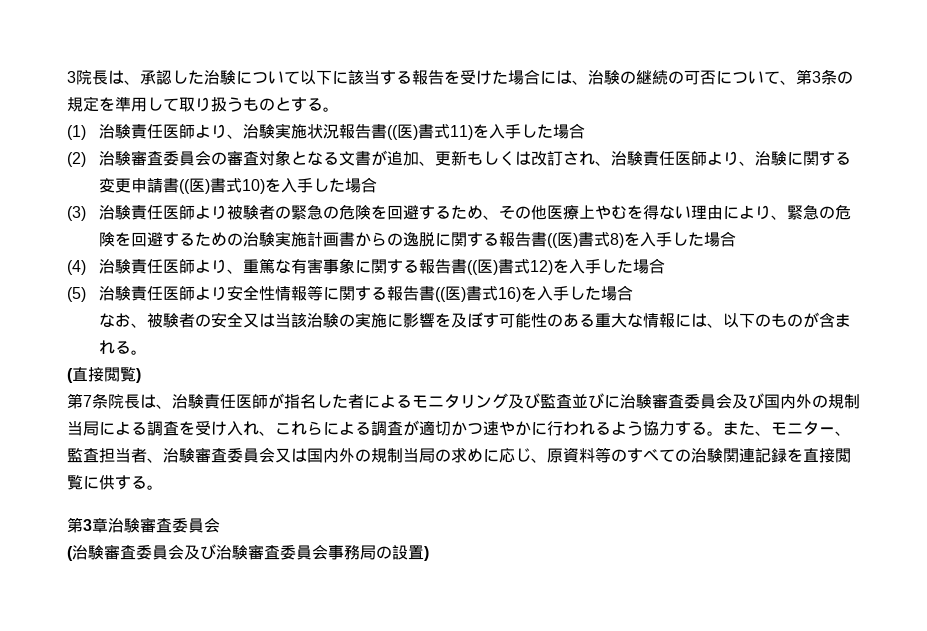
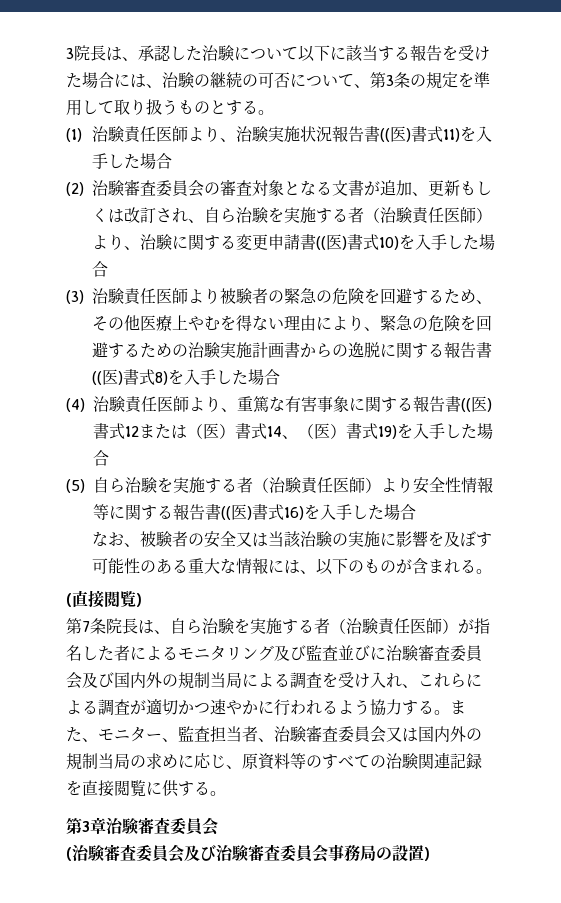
[610,151,707,166] 治験責任医師 -> [204,207,492,224] 自ら治験を実施する者（治験責任医師）
[529,260,553,275] 12) -> [125,423,397,439] 12または（医）書式14、（医）書式19)
[98,286,195,301] 治験責任医師 -> [93,477,381,494] 自ら治験を実施する者（治験責任医師）
[172,394,268,409] 治験責任医師 -> [170,618,458,635] 自ら治験を実施する者（治験責任医師）

